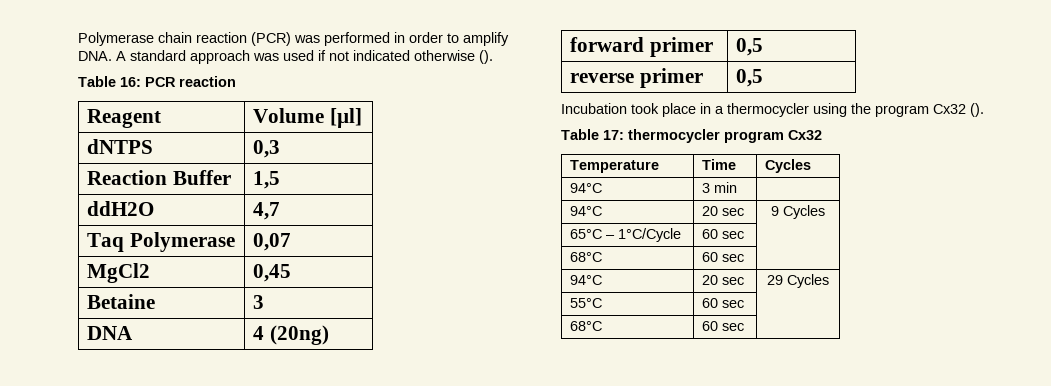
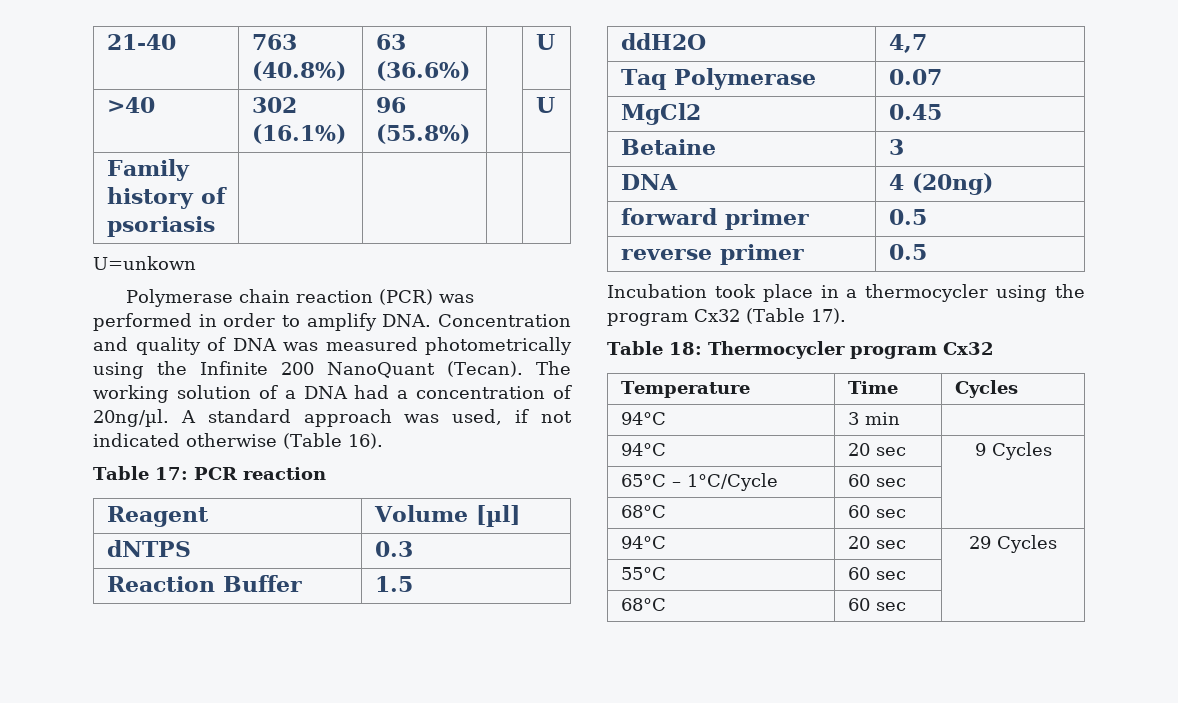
(78, 39) none -> [106,34,176,50] [251,34,297,50] [251,61,346,81] [375,34,406,50] [375,61,470,81] [535,34,555,50] [106,97,155,113] [251,97,297,113] [251,124,346,144] [375,97,406,113] [375,124,470,144] [535,97,555,113] [106,159,190,181] [106,187,227,209] [106,216,215,237] [93,256,196,270] 21-40 | 763 (40.8%) | 63 (36.6%) | | U // >40 | 302 (16.1%) | 96 (55.8%) | | U // Family history of psoriasis | | | | // U=unkown //
(112, 56) none -> [438,314,571,327] [93,337,572,355] [93,361,571,379] [93,385,572,403] [93,409,169,427] Concentration and quality of DNA was measured photometrically using the Infinite 200 NanoQuant (Tecan). The working solution of a DNA had a concentration of 20ng/µl.
[283,50,314,61] used -> [452,409,503,425] used,
[479,50,493,64] [78,76,141,87] (). // Table 16: -> [283,433,383,449] [93,466,188,480] (Table 16). // Table 17:
[253,140,281,158] 0,3 -> [374,541,413,557] 0.3
[253,171,281,189] 1,5 -> [374,576,413,592] 1.5
[253,233,292,251] 0,07 -> [888,69,942,85] 0.07
[253,264,292,282] 0,45 -> [888,104,942,120] 0.45
[736,38,764,56] 0,5 -> [888,209,927,225] 0.5
[736,69,764,87] 0,5 -> [888,244,927,260] 0.5
[970,103,984,117] [561,129,720,143] (). // Table 17: thermocycler -> [746,308,846,324] [607,341,845,359] (Table 17). // Table 18: Thermocycler

